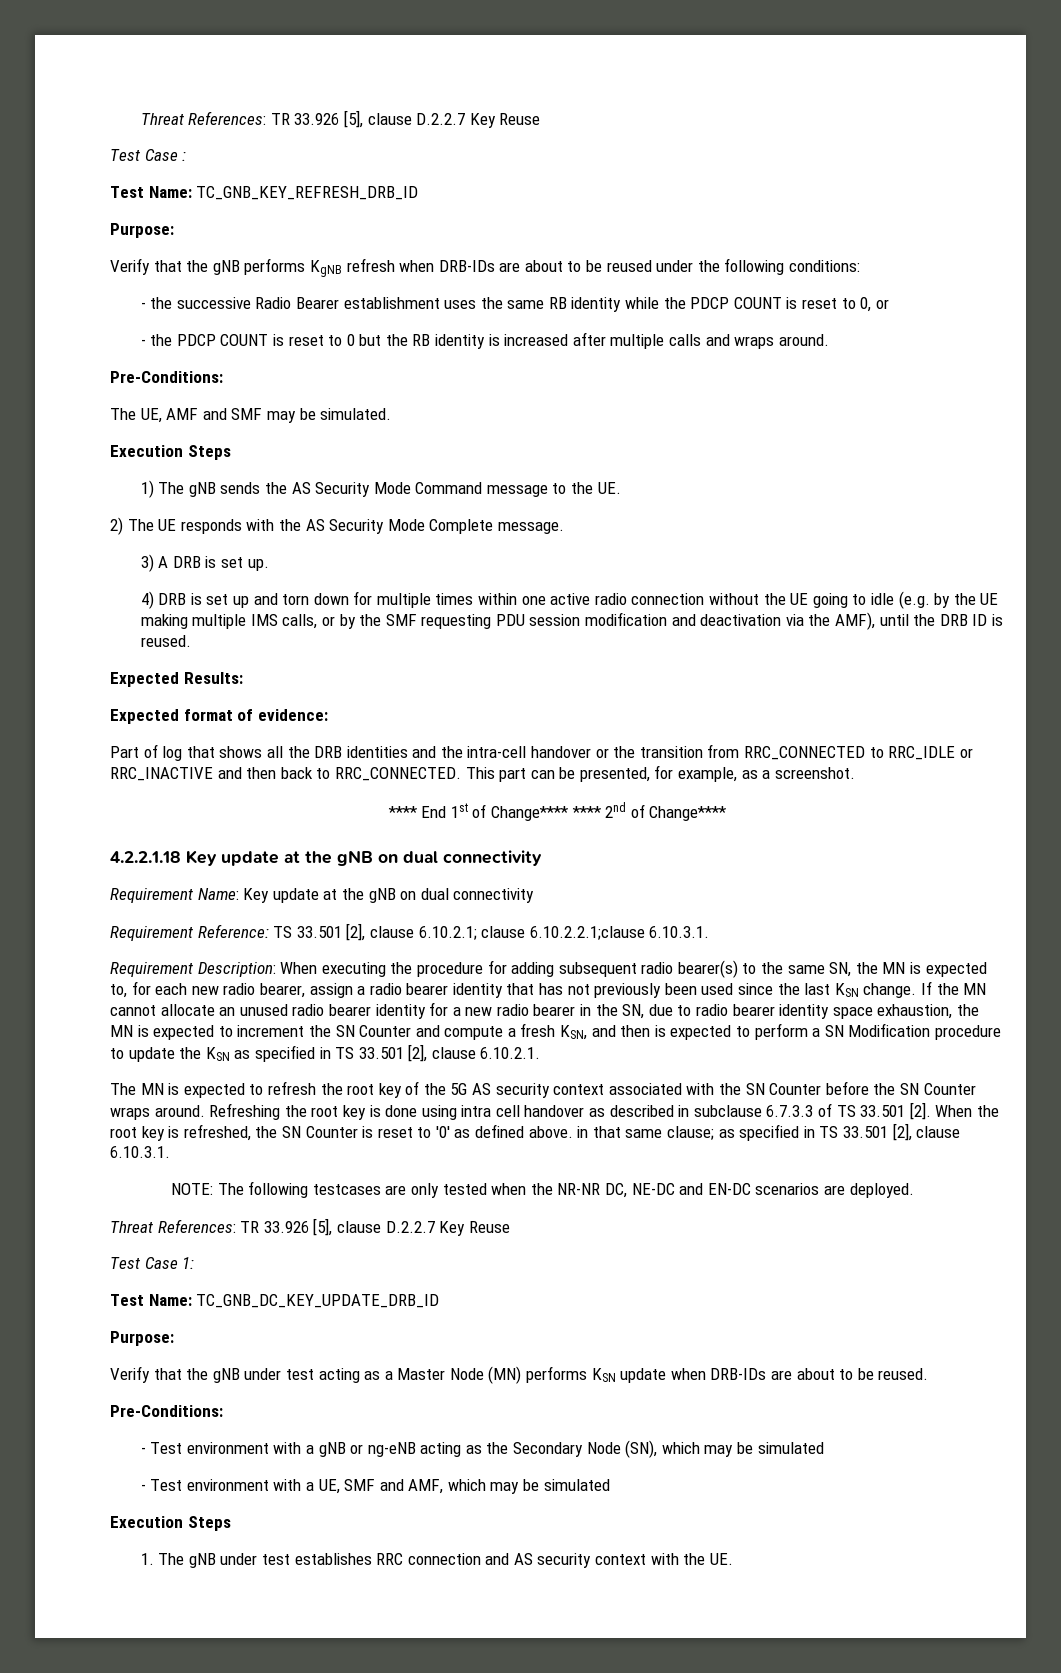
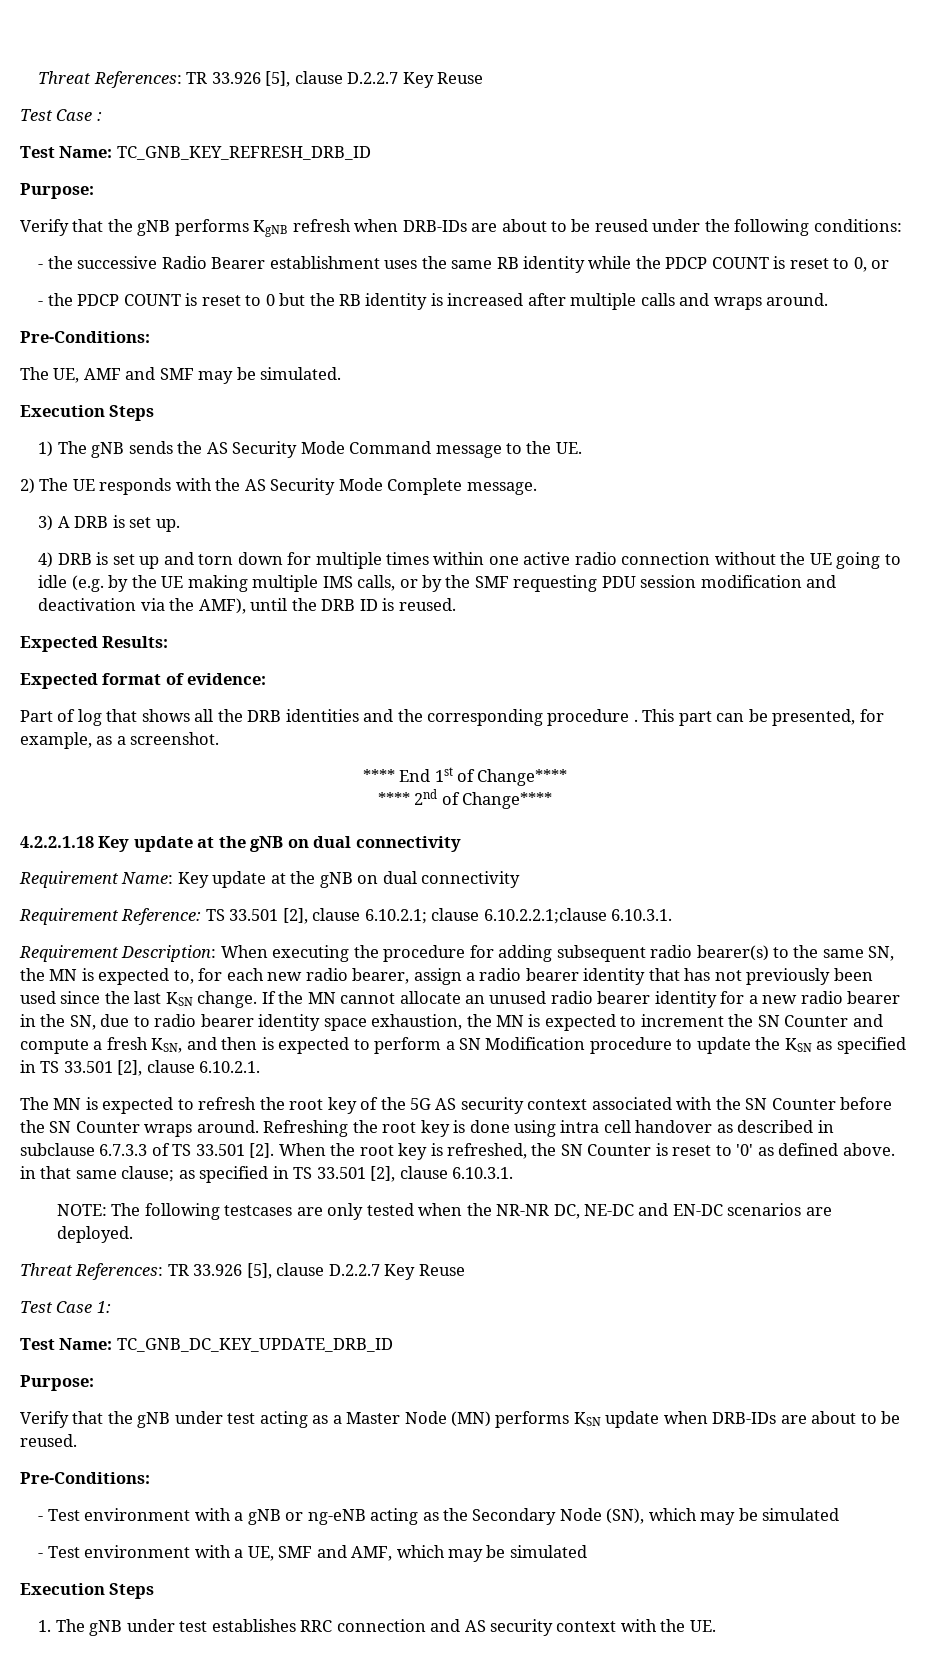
[467,744,973,760] [110,767,461,781] intra-cell handover or the transition from RRC_CONNECTED to RRC_IDLE or RRC_INACTIVE and then back to RRC_CONNECTED. -> [427,709,638,726] corresponding procedure .
(568, 813) none -> (568, 777) //

